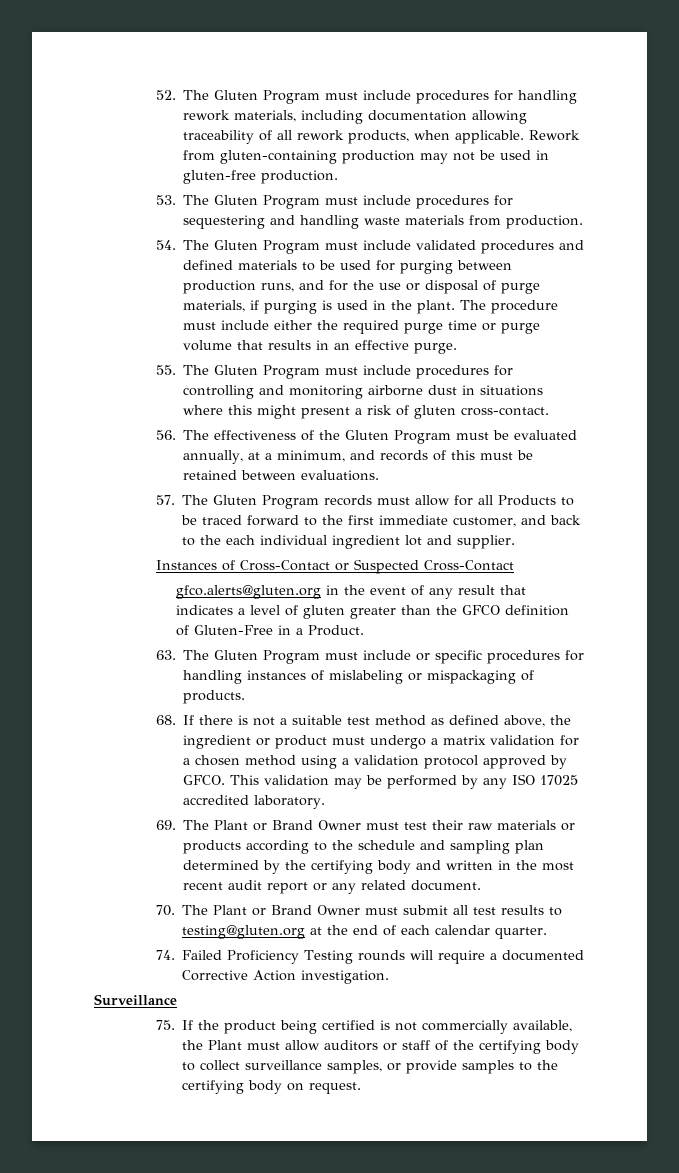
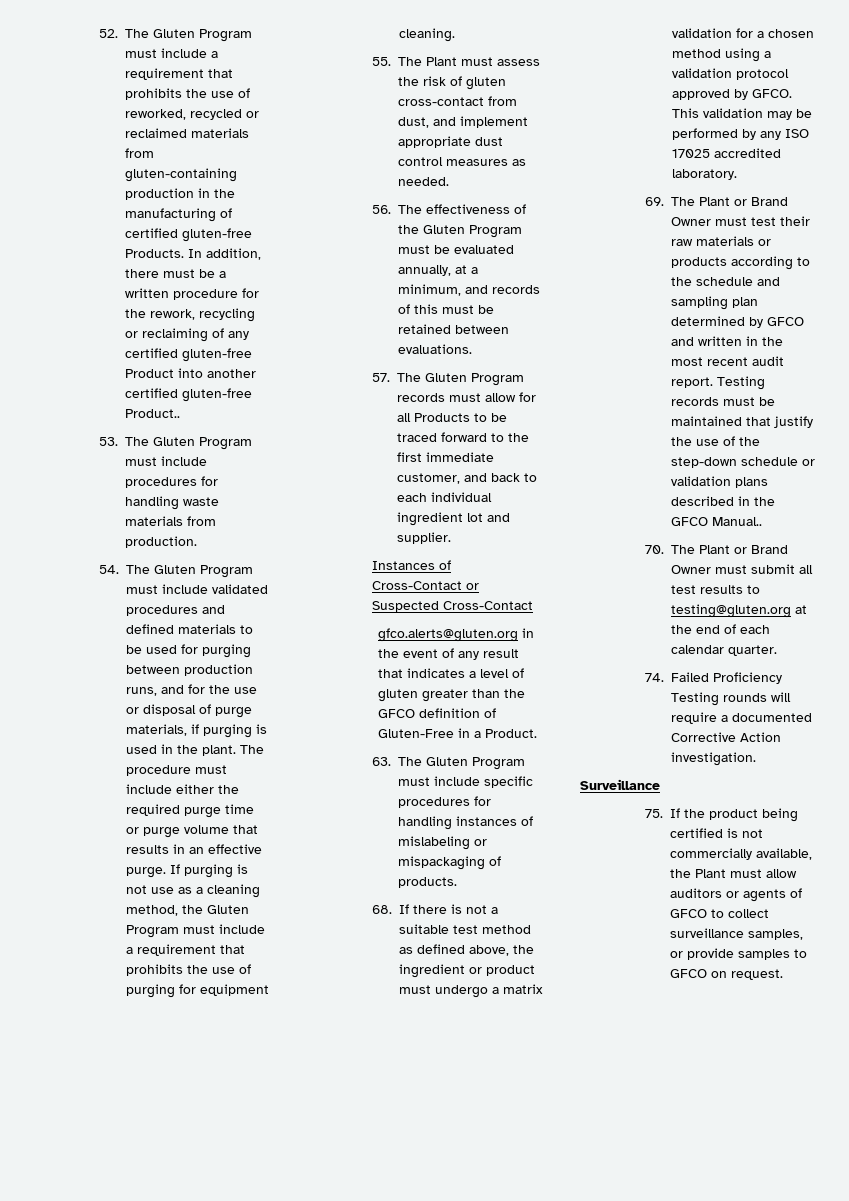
[416,90,578,104] [183,110,528,124] [183,130,581,144] [183,150,550,164] [183,170,339,184] procedures for handling rework materials, including documentation allowing traceability of all rework products, when applicable. Rework from gluten-containing production may not be used in gluten-free production. -> [210,51,218,58] [124,68,233,80] [124,88,250,100] [124,109,259,120] [124,128,249,138] [124,148,154,158] [124,168,237,182] [124,188,235,200] [124,208,232,222] [124,228,252,242] [124,248,261,260] [124,269,226,278] [124,288,259,300] [124,308,255,322] [124,328,249,342] [124,348,252,362] [124,368,256,378] [124,388,252,402] [124,409,180,418] a requirement that prohibits the use of reworked, recycled or reclaimed materials from gluten-containing production in the manufacturing of certified gluten-free Products. In addition, there must be a written procedure for the rework, recycling or reclaiming of any certified gluten-free Product into another certified gluten-free Product..
[183,215,296,229] sequestering and -> (218, 481) none
[155,365,514,379] [183,385,544,399] [183,405,550,419] // 55. The Gluten Program must include procedures for controlling and monitoring airborne dust in situations where this might present a risk of gluten cross-contact. -> [169,864,248,878] [125,884,260,898] [125,905,249,916] [125,924,265,938] [125,944,245,956] [125,964,251,976] [125,984,269,998] [398,28,455,42] [371,57,540,66] [397,76,506,90] [397,96,517,106] [397,116,528,128] [397,136,503,148] [397,157,526,166] [397,177,449,186] If purging is not use as a cleaning method, the Gluten Program must include a requirement that prohibits the use of purging for equipment cleaning. // 55. The Plant must assess the risk of gluten cross-contact from dust, and implement appropriate dust control measures as needed.
[200,535,222,545] the -> (537, 477) none
[416,653,431,661] or -> (480, 781) none
[285,860,412,874] the certifying body -> [766,317,804,326] GFCO
[267,880,482,894] report or any related document. -> [670,376,765,390] [670,397,775,406] [670,416,813,428] [670,436,760,446] [670,457,815,468] [670,476,768,488] [670,496,775,506] [670,517,762,526] report. Testing records must be maintained that justify the use of the step-down schedule or validation plans described in the GFCO Manual..
[402,1040,580,1054] staff of the certifying body -> [742,888,802,902] [669,909,707,918] agents of GFCO
[537,1060,559,1070] [182,1080,283,1094] the certifying body -> [669,969,707,978] GFCO

